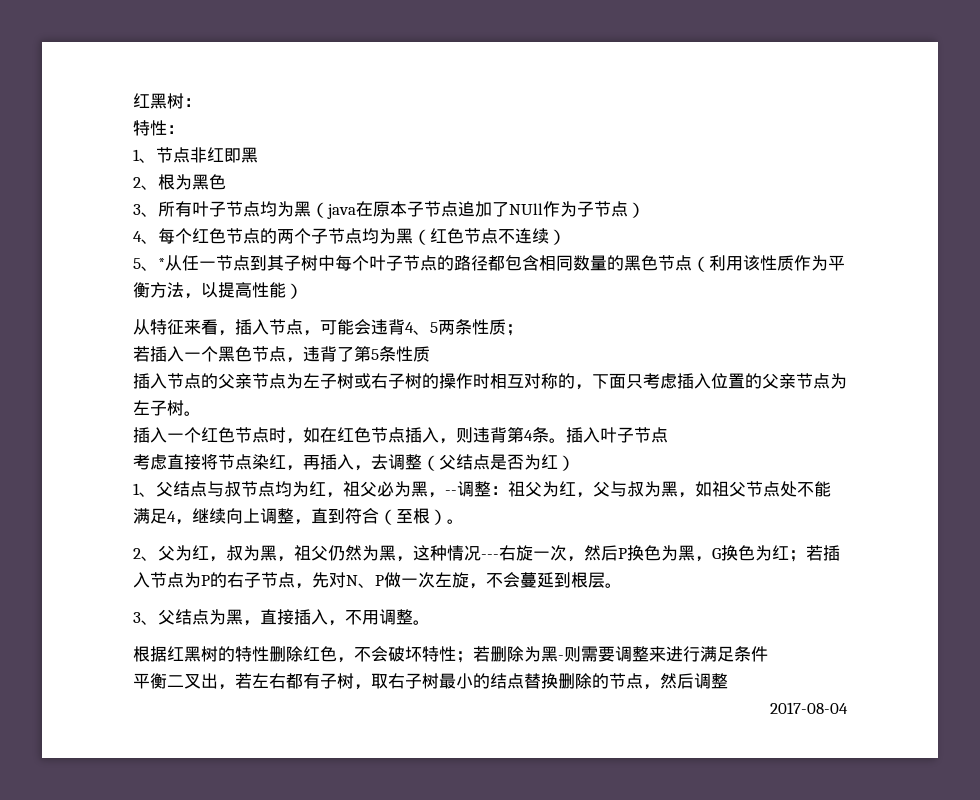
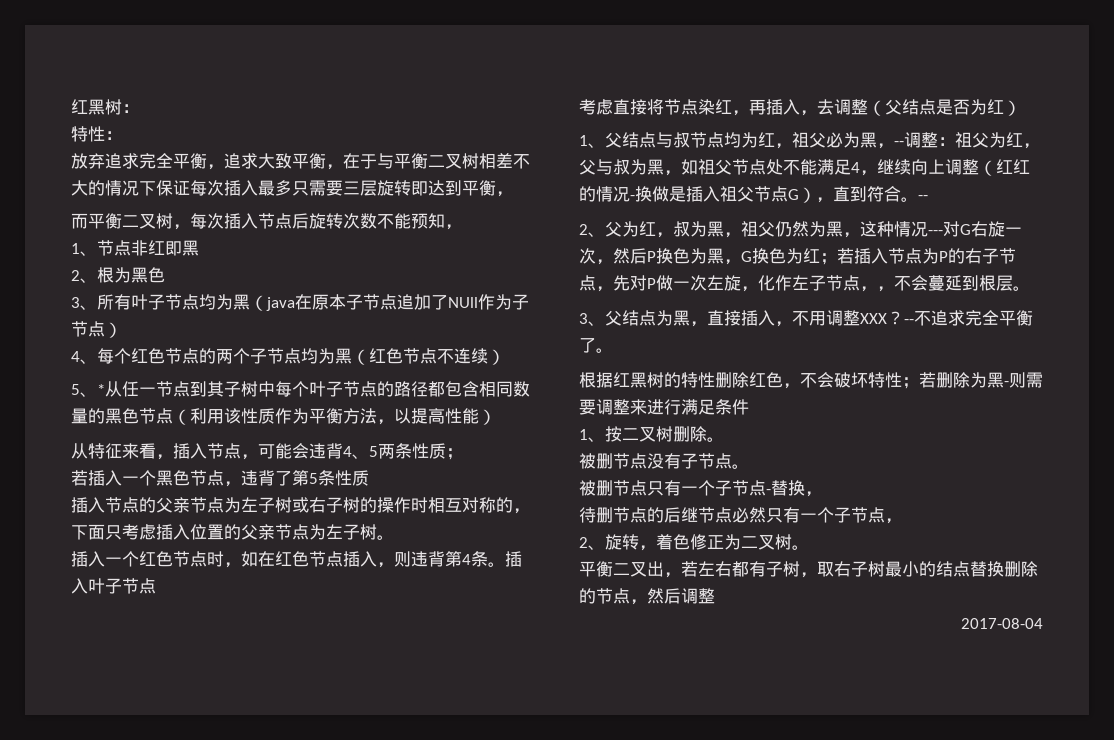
(184, 129) none -> [71,153,530,170] [71,180,513,197] [71,213,462,230] // 放弃追求完全平衡，追求大致平衡，在于与平衡二叉树相差不大的情况下保证每次插入最多只需要三层旋转即达到平衡， // 而平衡二叉树，每次插入节点后旋转次数不能预知，
(294, 516) none -> [979,159,1030,176] [579,186,816,203] （红红的情况-换做是插入祖父节点G）
[379,508,464,525] （至根）。 -> [901,195,928,202] 。--
(499, 556) none -> [943,221,971,237] 对G
[346,575,375,588] N、 -> (647, 283) none
(486, 586) none -> [758,275,894,292] 化作左子节点，，
(413, 617) none -> [860,310,1033,326] [579,338,596,353] XXX？--不追求完全平衡了
(768, 654) none -> [579,426,724,442] [579,453,749,469] [579,480,822,497] [579,507,902,524] [579,534,809,551] // 1、按二叉树删除。 // 被删节点没有子节点。 // 被删节点只有一个子节点-替换， // 待删节点的后继节点必然只有一个子节点， // 2、旋转，着色修正为二叉树。

